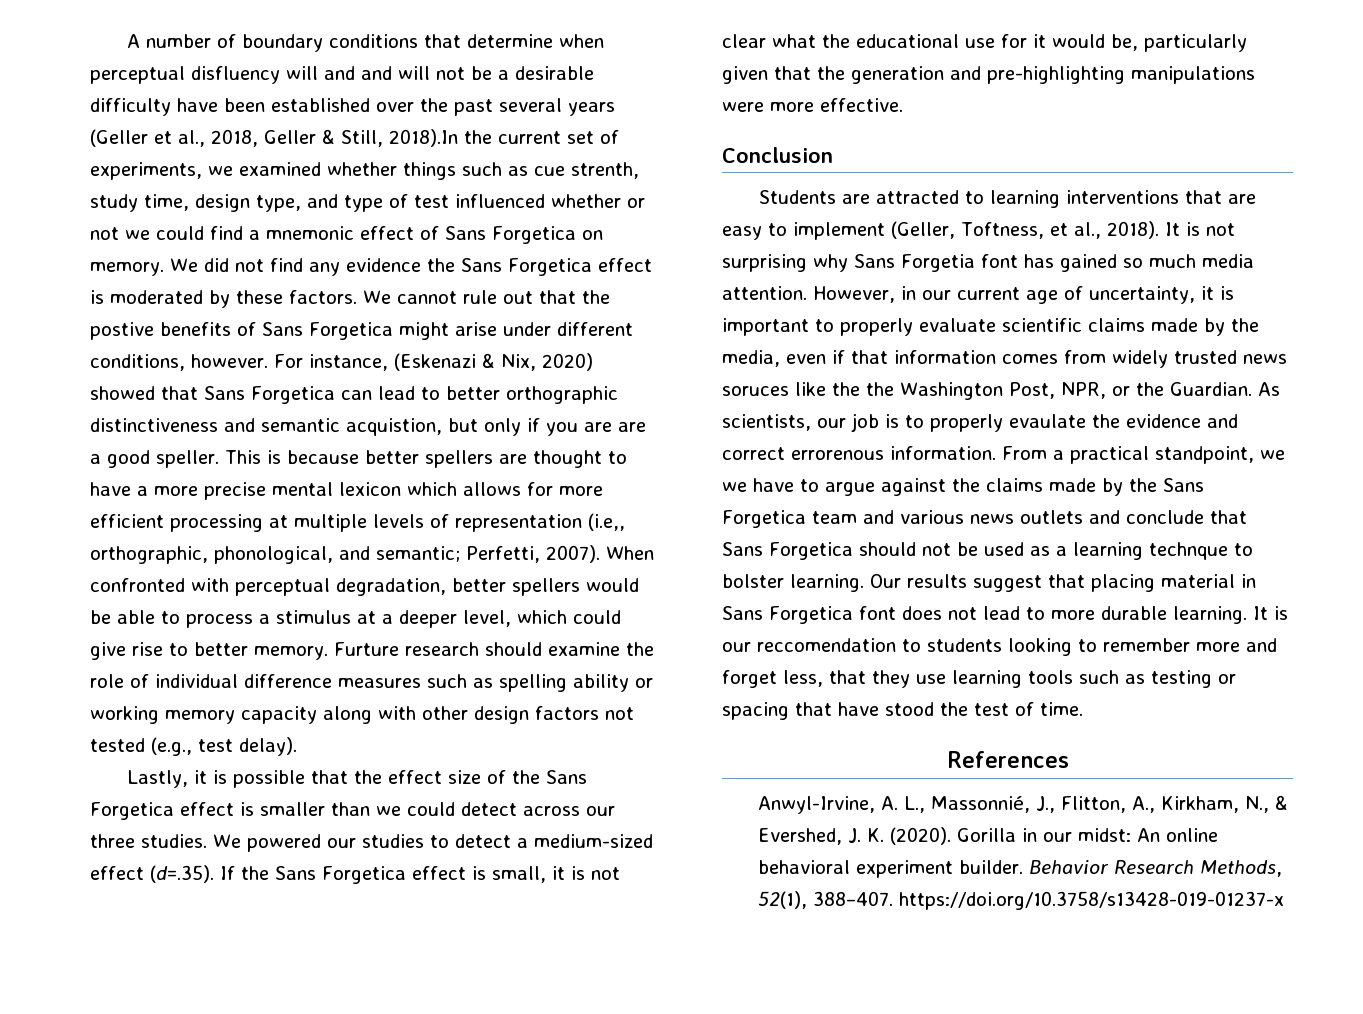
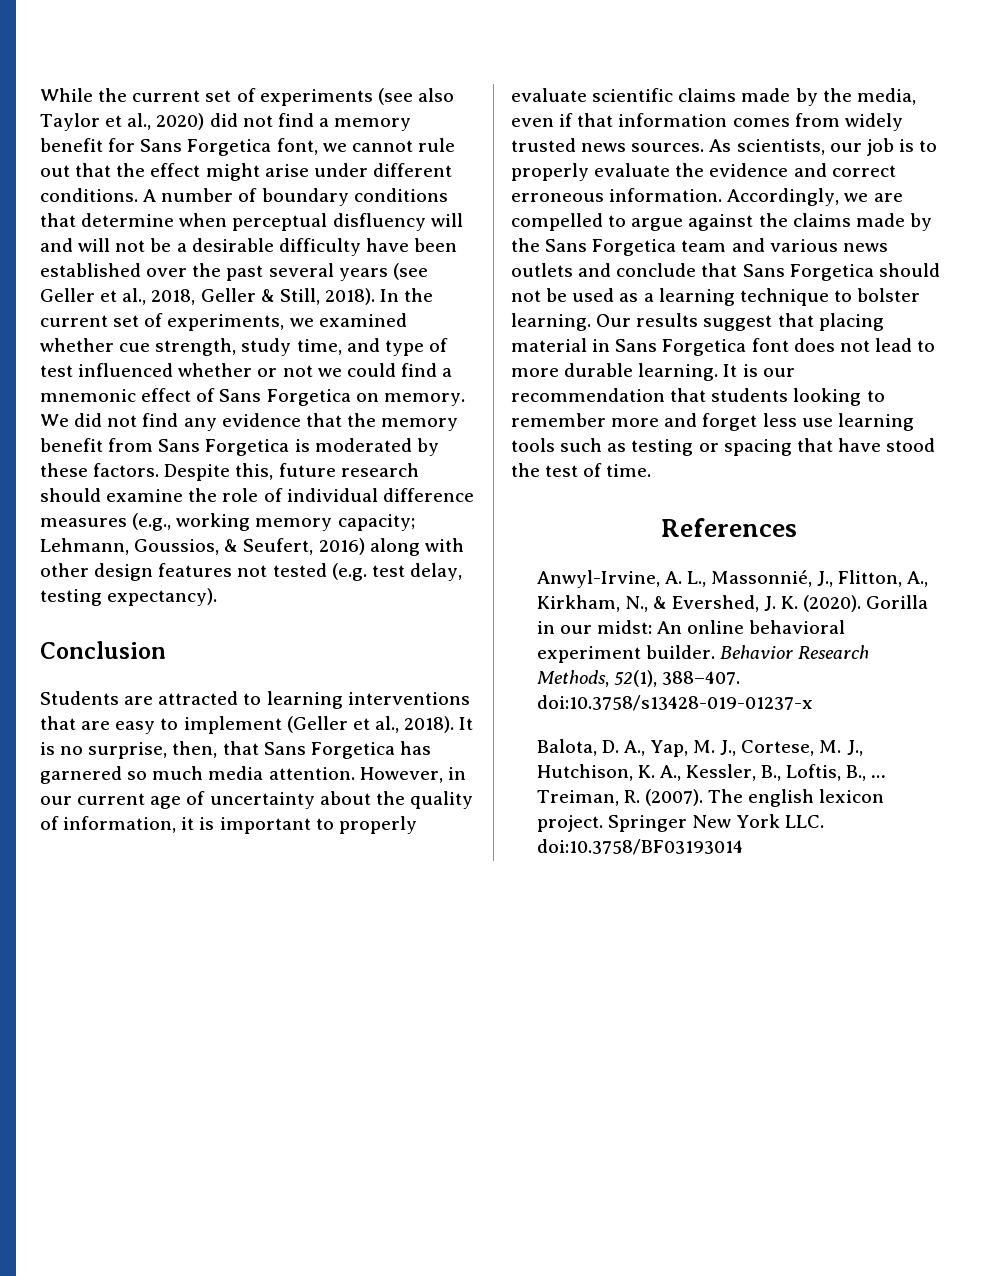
(127, 41) none -> [40,88,454,106] [40,113,412,131] [40,138,455,156] [40,163,452,181] [40,188,138,202] While the current set of experiments (see also Taylor et al., 2020) did not find a memory benefit for Sans Forgetica font, we cannot rule out that the effect might arise under different conditions.
[361,66,392,80] and -> (73, 245) none
[90,129,148,147] (Geller -> [392,263,428,280] [40,288,95,302] (see Geller
[389,129,458,147] 2018).In -> [324,288,400,305] 2018). In
[403,162,639,180] [90,194,301,212] things such as cue strenth, study time, design type, -> [119,338,342,356] cue strength, study time,
[426,258,652,276] the Sans Forgetica effect -> [305,413,459,431] [40,438,290,456] that the memory benefit from Sans Forgetica
[363,290,610,304] [90,322,633,340] [90,353,593,371] [90,386,618,404] [90,418,646,436] [90,450,627,468] [90,482,603,500] [90,513,625,532] [90,545,654,564] [90,578,639,596] [90,610,621,628] [90,642,399,660] We cannot rule out that the postive benefits of Sans Forgetica might arise under different conditions, however. For instance, (Eskenazi & Nix, 2020) showed that Sans Forgetica can lead to better orthographic distinctiveness and semantic acquistion, but only if you are are a good speller. This is because better spellers are thought to have a more precise mental lexicon which allows for more efficient processing at multiple levels of representation (i.e,, orthographic, phonological, and semantic; Perfetti, 2007). When confronted with perceptual degradation, better spellers would be able to process a stimulus at a deeper level, which could give rise to better memory. Furture -> [164,463,336,481] Despite this, future
[427,674,653,692] [90,706,317,724] such as spelling ability or working memory capacity -> [132,513,415,531] [40,538,365,555] (e.g., working memory capacity; Lehmann, Goussios, & Seufert, 2016)
[535,706,599,720] factors -> [158,563,233,577] features
[151,737,297,756] [127,770,588,788] [90,802,615,820] [90,834,653,852] [90,865,620,884] [722,34,1247,52] [722,66,1255,84] [722,98,903,112] (e.g., test delay). // Lastly, it is possible that the effect size of the Sans Forgetica effect is smaller than we could detect across our three studies. We powered our studies to detect a medium-sized effect (d=.35). If the Sans Forgetica effect is small, it is not clear what the educational use for it would be, particularly given that the generation and pre-highlighting manipulations were more effective. -> [331,563,462,581] [40,588,218,606] (e.g. test delay, testing expectancy).
[891,221,1044,239] (Geller, Toftness, -> [286,716,348,733] (Geller
[1205,223,1235,236] [722,254,1117,272] not surprising why Sans Forgetia font has gained -> [60,741,431,759] [40,766,122,784] no surprise, then, that Sans Forgetica has garnered
[1089,286,1195,304] uncertainty, -> [209,791,473,809] [40,816,177,833] uncertainty about the quality of information,
[722,382,1252,400] soruces like the the Washington Post, NPR, or the Guardian. -> [631,143,705,152] sources.
[1009,414,1086,428] evaulate -> [594,163,671,177] evaluate
[791,446,1285,464] [722,478,794,492] errorenous information. From a practical standpoint, we we have -> [511,188,903,206] [511,213,603,231] erroneous information. Accordingly, we are compelled
[1149,542,1228,560] technque -> [739,288,829,306] technique
[757,638,921,652] reccomendation to -> [511,388,707,402] recommendation that
[783,670,910,688] less, that they -> [762,413,797,427] less
[898,891,1284,910] https://doi.org/10.3758/s13428-019-01237-x -> [536,695,813,711] [536,739,863,757] [536,764,887,781] [536,789,885,807] [536,814,825,832] [536,839,743,855] doi:10.3758/s13428-019-01237-x // Balota, D. A., Yap, M. J., Cortese, M. J., Hutchison, K. A., Kessler, B., Loftis, B., … Treiman, R. (2007). The english lexicon project. Springer New York LLC. doi:10.3758/BF03193014

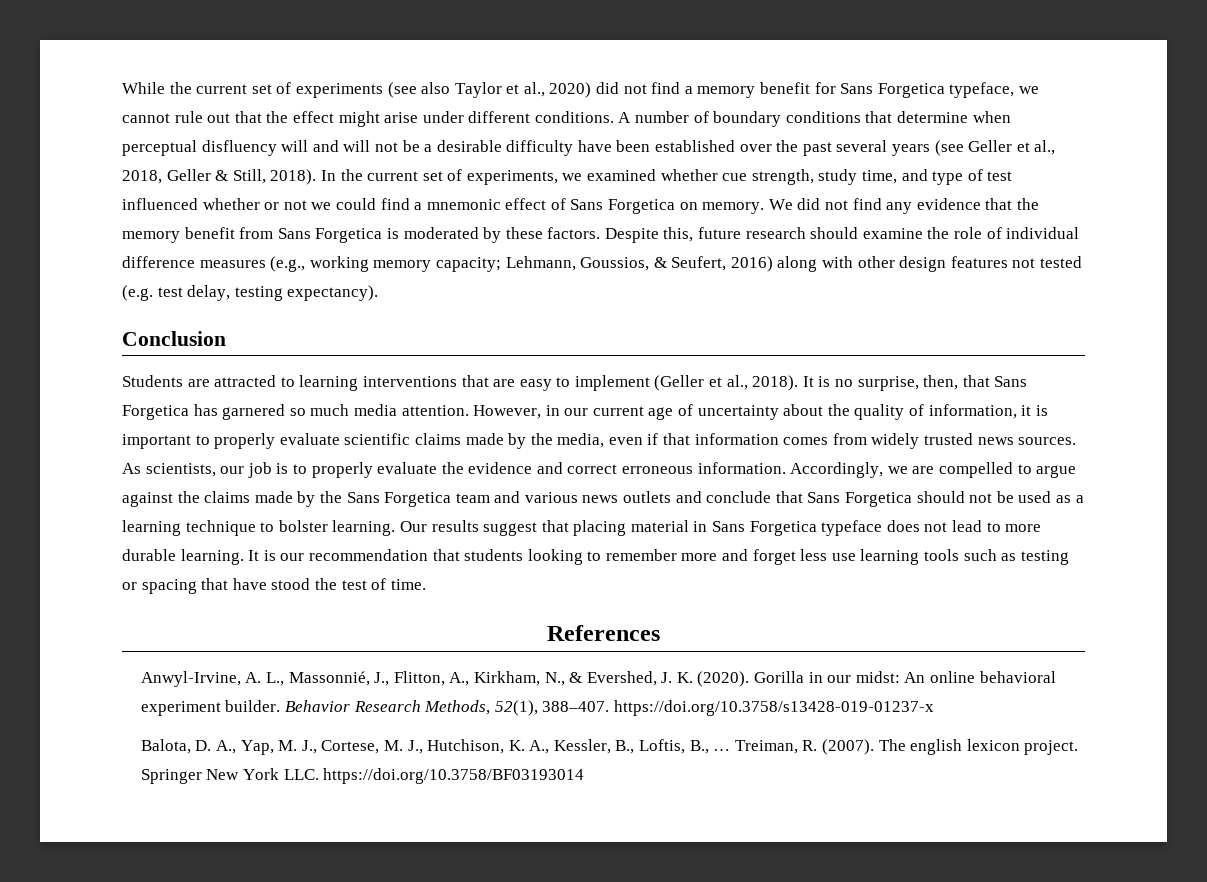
[276,138,318,155] font, -> [949,82,1015,98] typeface,
[751,338,789,352] font -> [821,520,883,536] typeface
[536,695,813,711] doi:10.3758/s13428-019-01237-x -> [613,700,934,716] https://doi.org/10.3758/s13428-019-01237-x
[536,839,743,855] doi:10.3758/BF03193014 -> [323,768,585,784] https://doi.org/10.3758/BF03193014

